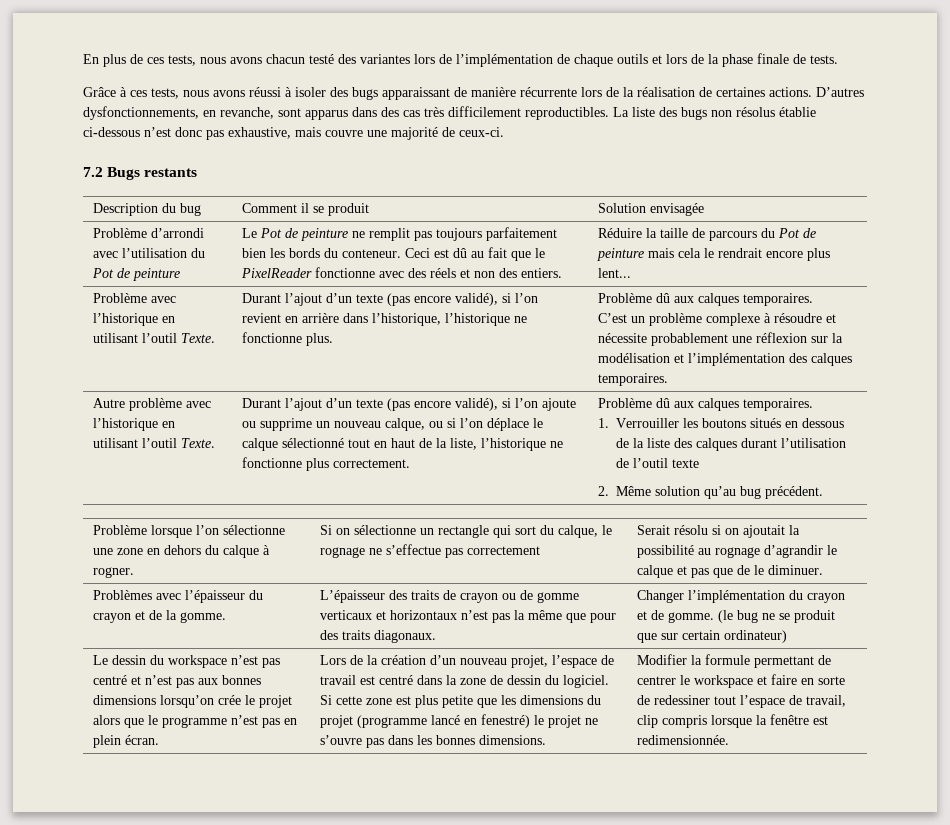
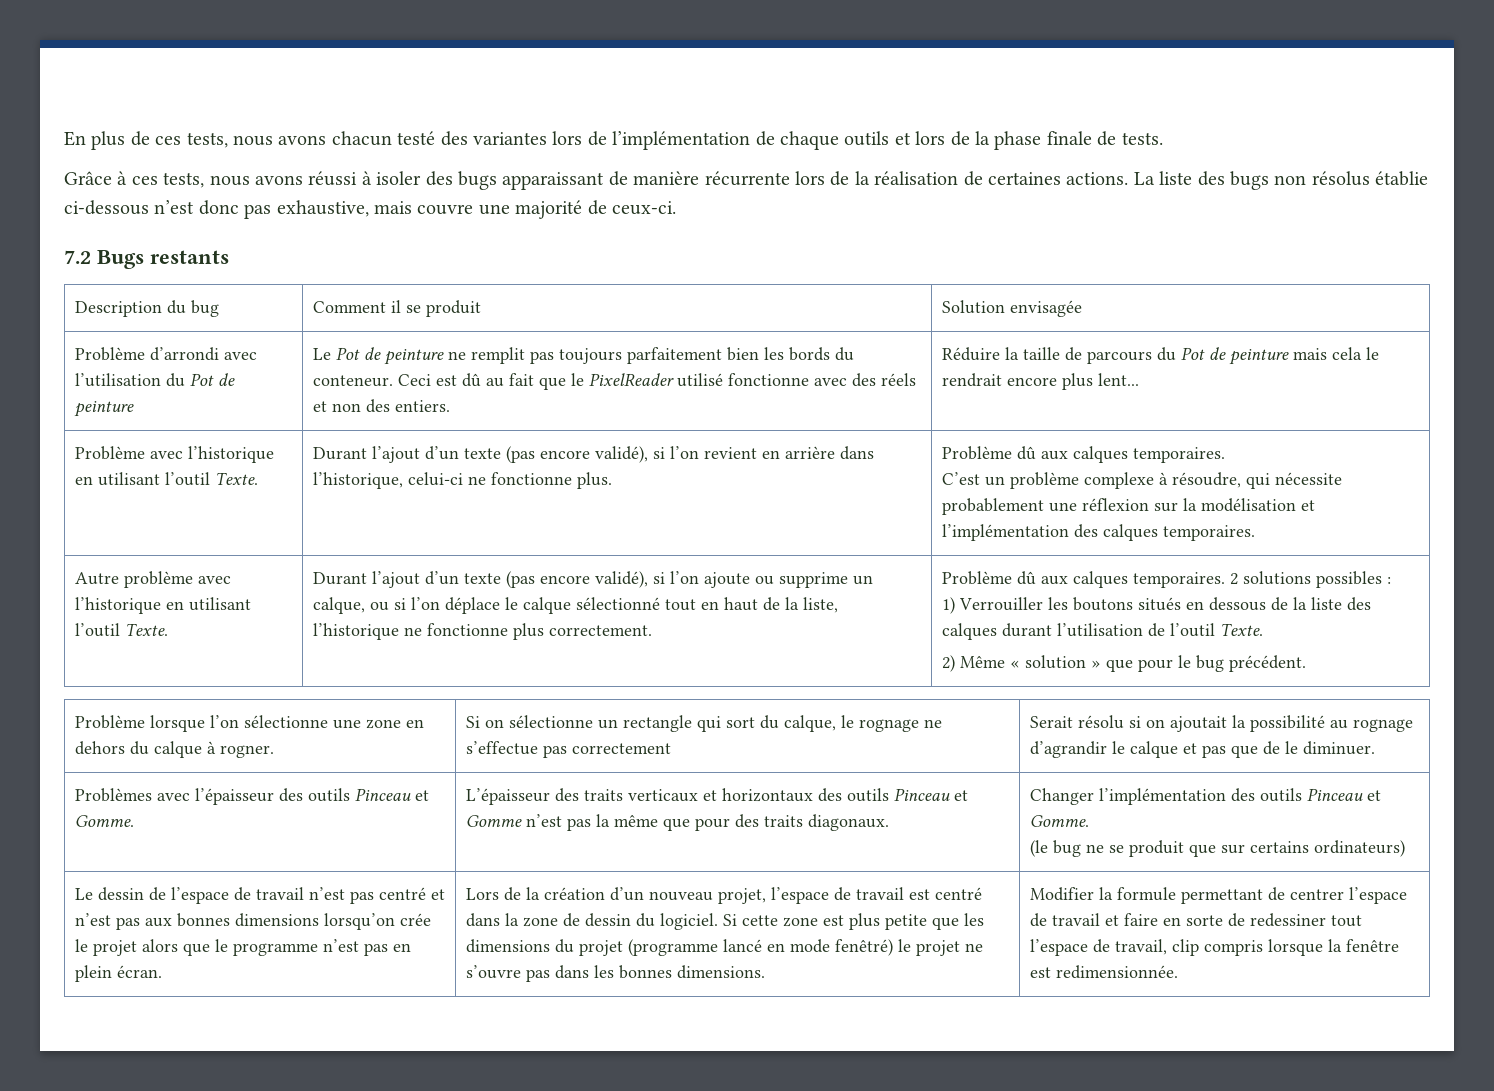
[816,87,864,97] [83,106,609,120] D’autres dysfonctionnements, en revanche, sont apparus dans des cas très difficilement reproductibles. -> (1129, 178) none
(312, 273) none -> [676,373,723,387] utilisé
[444,313,510,326] l’historique -> [407,472,463,486] celui-ci
[773,313,836,323] résoudre et -> [1171,472,1270,489] résoudre, qui
[333,421,381,428] nouveau -> (873, 580) none
[597,418,609,428] // 1. -> [1229,571,1391,588] [941,597,955,614] 2 solutions possibles : // 1)
[671,459,699,468] [597,486,736,499] texte // 2. Même solution qu’au -> [1219,623,1263,636] [941,655,1191,672] Texte. // 2) Même « solution » que pour le
[248,590,263,600] [92,610,226,623] [319,590,579,603] [319,610,457,620] du crayon et de la gomme. | L’épaisseur des traits de crayon ou de gomme verticaux et horizontaux -> [278,788,429,802] [74,815,134,827] [465,788,968,805] [465,815,522,827] des outils Pinceau et Gomme. | L’épaisseur des traits verticaux et horizontaux des outils Pinceau et Gomme
[788,590,845,603] [636,610,714,623] du crayon et de gomme. -> [1230,788,1381,802] [1029,815,1089,827] des outils Pinceau et Gomme. //
[681,630,787,643] certain ordinateur) -> [1249,840,1405,857] certains ordinateurs)
[149,655,227,668] du workspace -> [148,887,304,904] de l’espace de travail
[480,714,530,728] fenestré) -> [789,939,893,956] mode fenêtré)
[679,675,753,688] le workspace -> [1348,887,1407,904] [1029,913,1100,927] l’espace de travail

